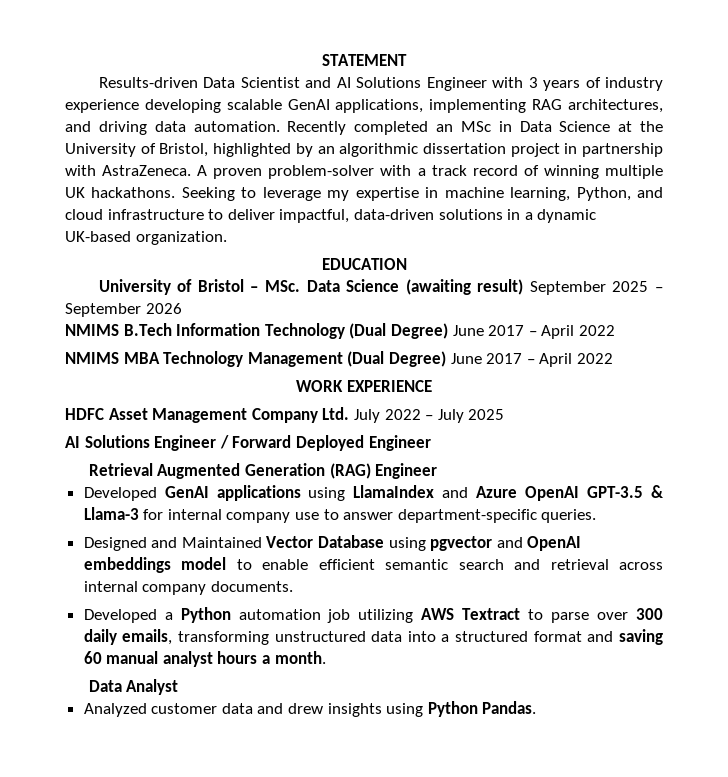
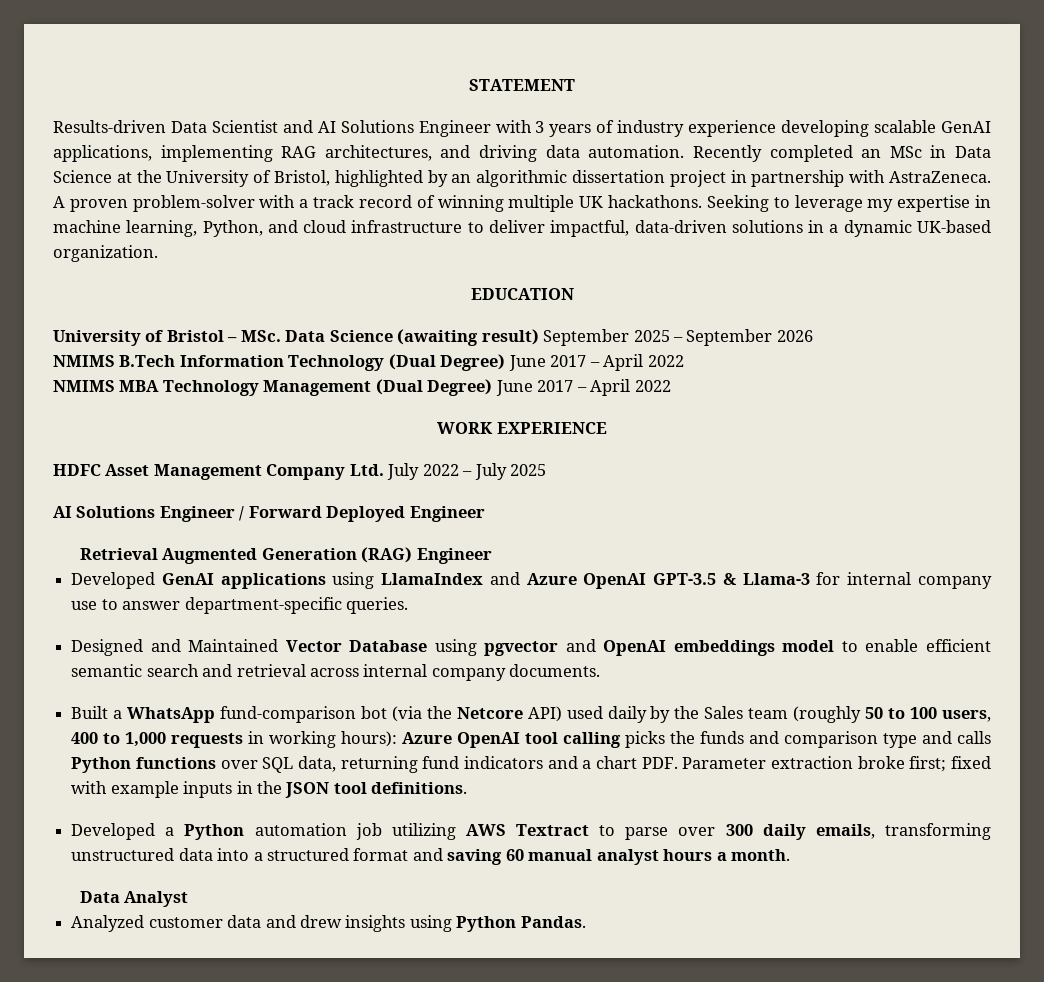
(293, 586) none -> [71,706,991,723] [71,731,992,748] [71,756,992,773] [71,781,468,798] // Built a WhatsApp fund-comparison bot (via the Netcore API) used daily by the Sales team (roughly 50 to 100 users, 400 to 1,000 requests in working hours): Azure OpenAI tool calling picks the funds and comparison type and calls Python functions over SQL data, returning fund indicators and a chart PDF. Parameter extraction broke first; fixed with example inputs in the JSON tool definitions.

